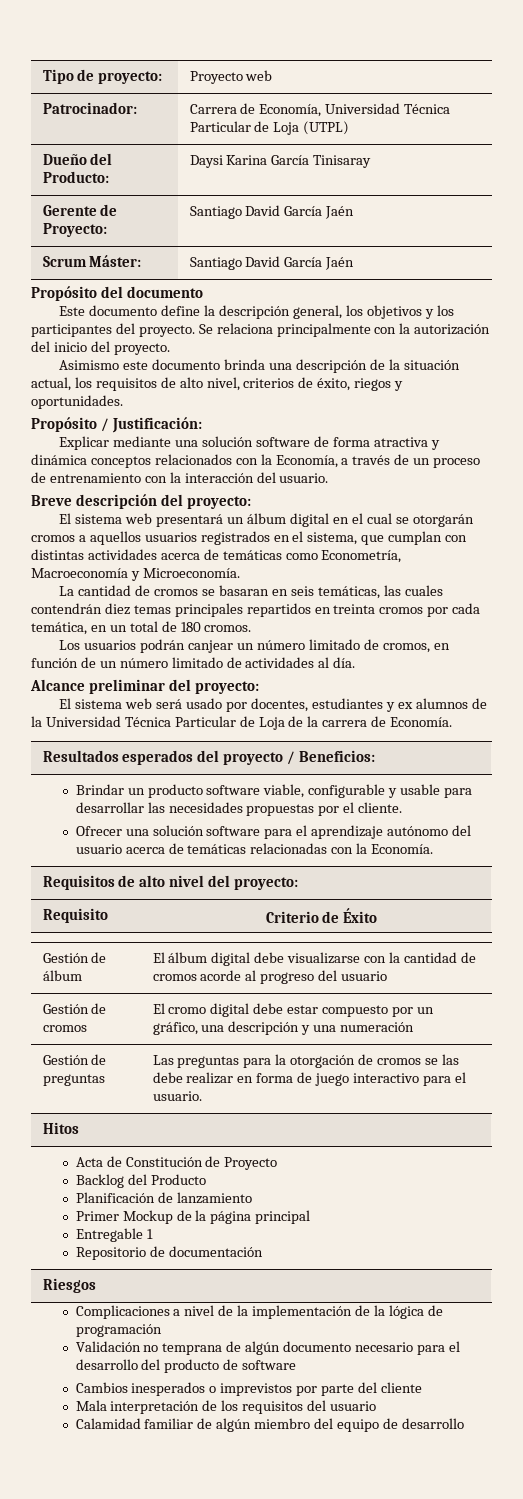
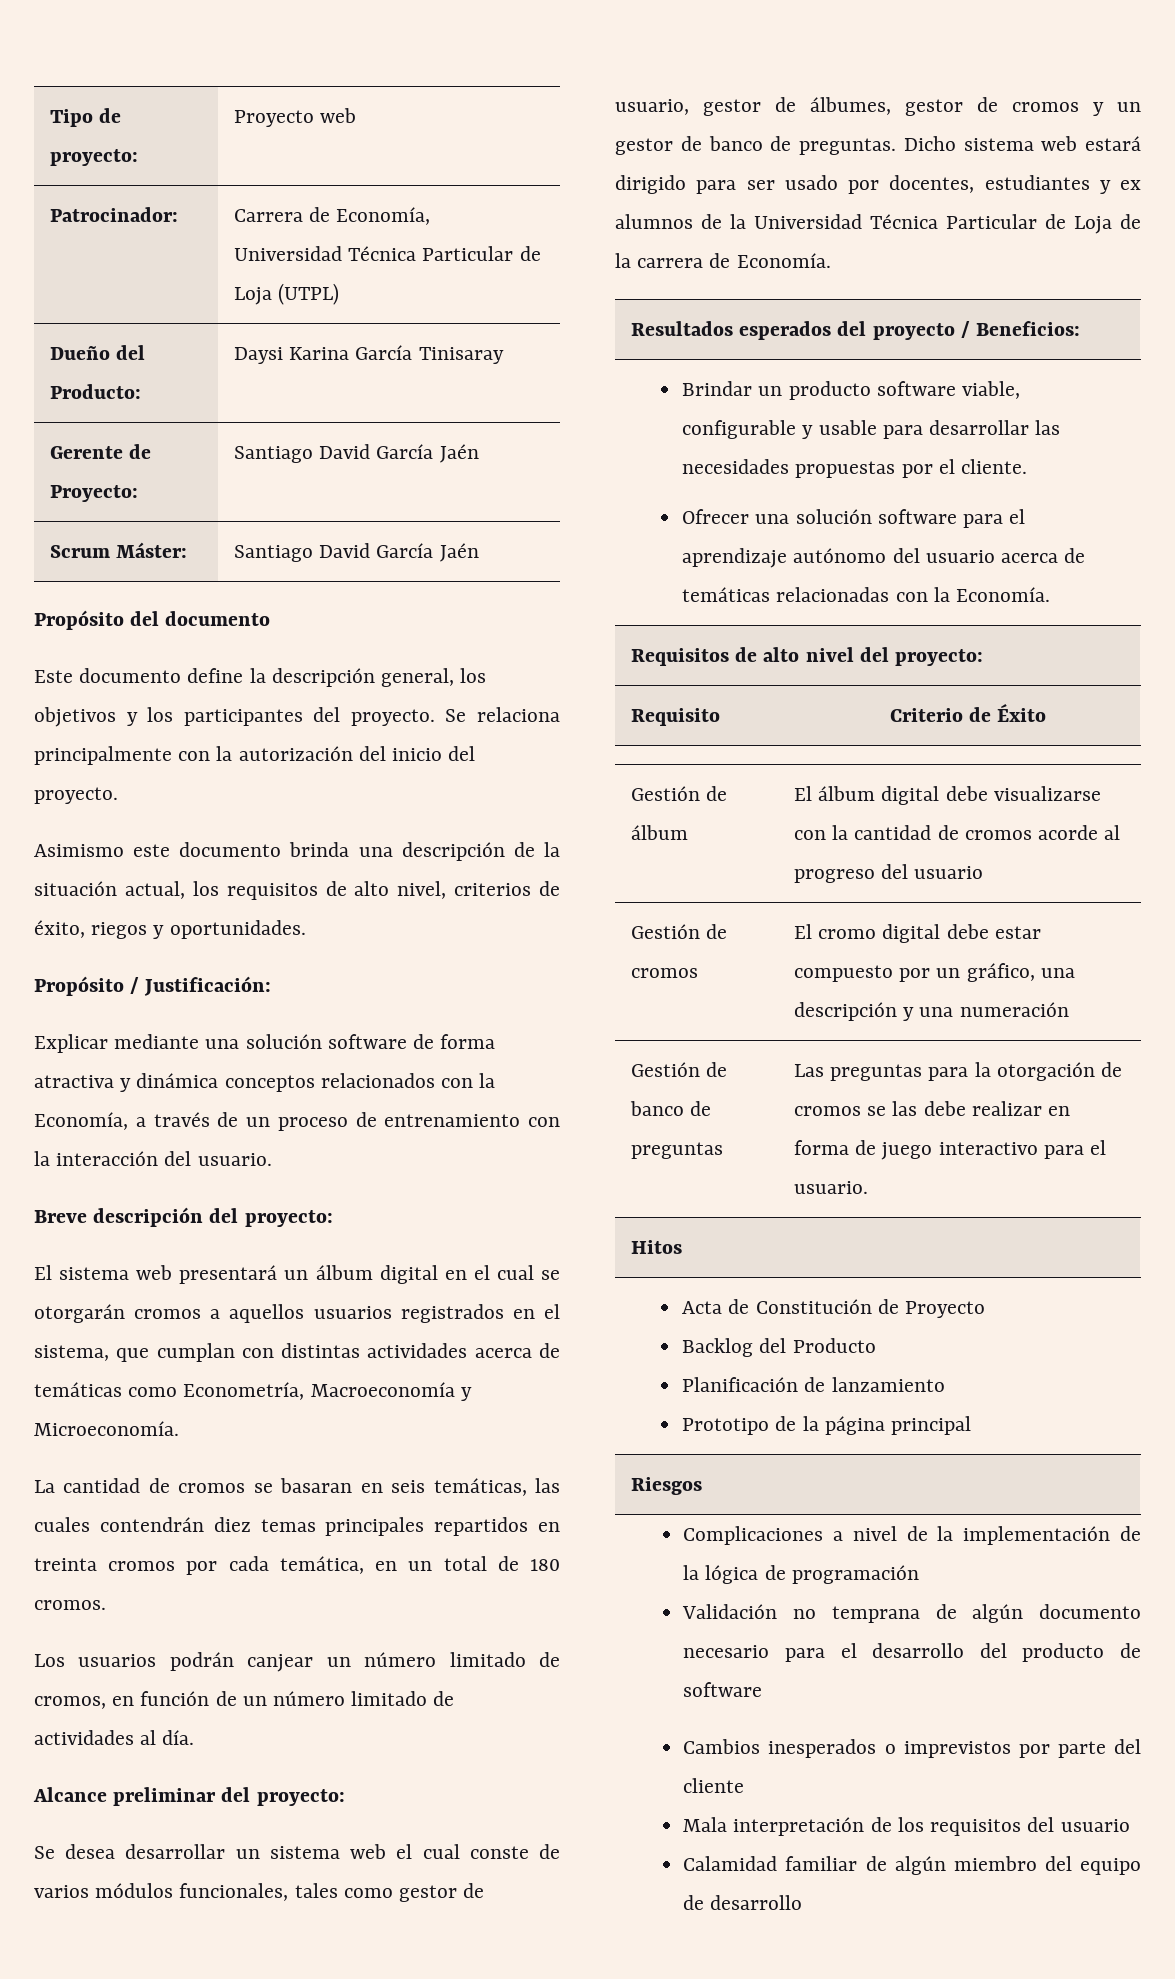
[59,698,183,709] El sistema web será -> [34,1844,560,1859] [34,1883,485,1902] [615,97,1141,116] [615,136,1141,155] [615,175,775,194] Se desea desarrollar un sistema web el cual conste de varios módulos funcionales, tales como gestor de usuario, gestor de álbumes, gestor de cromos y un gestor de banco de preguntas. Dicho sistema web estará dirigido para ser
(107, 1059) none -> [630,1101,712,1116] banco de
[75,1210,173,1224] Primer Mockup -> [682,1418,770,1435] Prototipo
[75,1228,153,1242] [75,1246,263,1260] // Entregable 1 // Repositorio de documentación -> (971, 1425) none

